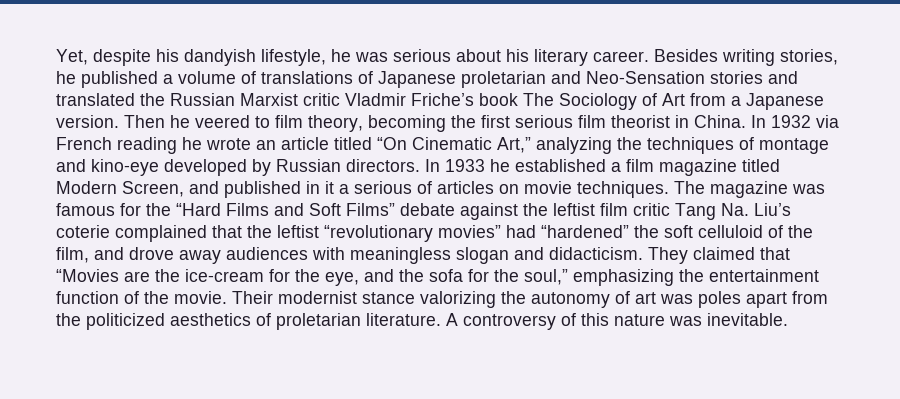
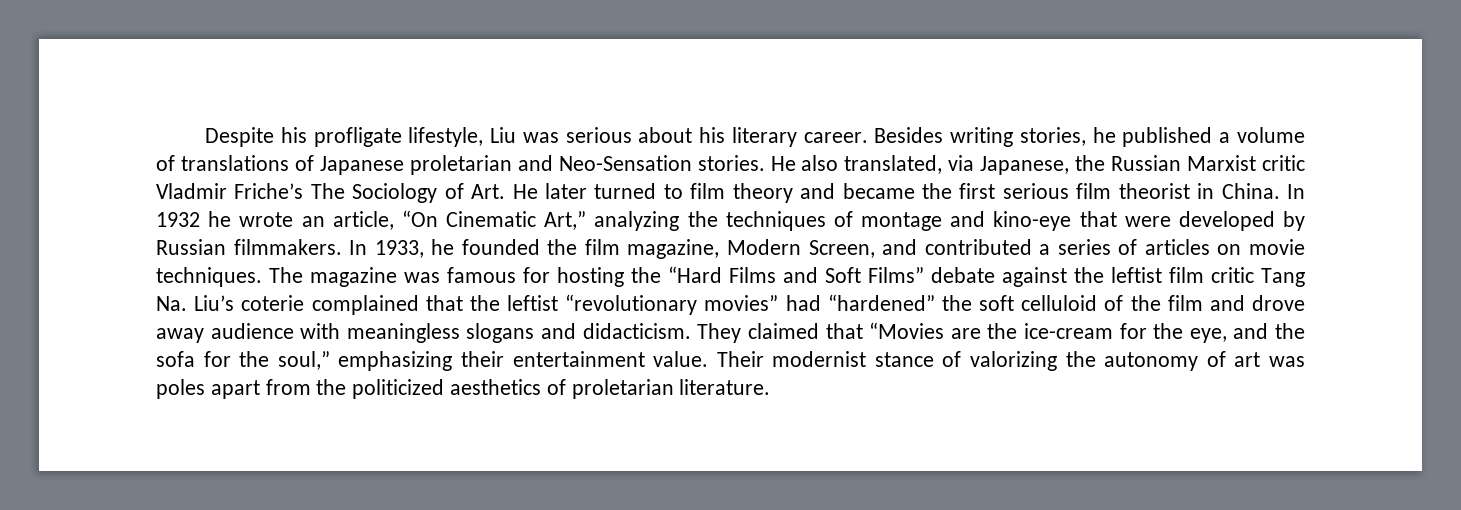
[56,49,351,66] Yet, despite his dandyish lifestyle, he -> [205,127,517,147] Despite his profligate lifestyle, Liu
[710,71,798,84] [56,93,135,106] stories and translated -> [697,155,1070,175] stories. He also translated, via Japanese,
[479,93,518,106] book -> (304, 191) none
[662,93,824,110] [56,115,446,132] Art from a Japanese version. Then he veered to film theory, becoming -> [471,183,915,203] Art. He later turned to film theory and became
[816,115,839,128] [56,137,177,154] via French reading -> (200, 219) none
[281,137,372,150] article titled -> [332,211,394,230] article,
(159, 167) none -> [1079,211,1171,227] that were
[346,159,780,176] [56,181,412,198] directors. In 1933 he established a film magazine titled Modern Screen, and published in it a serious -> [233,239,1111,259] filmmakers. In 1933, he founded the film magazine, Modern Screen, and contributed a series
(141, 209) none -> [557,267,624,287] hosting
[56,247,89,263] film, -> [1167,295,1203,311] film
[226,247,308,260] audiences -> [210,323,294,339] audience
[456,247,509,264] slogan -> [466,323,535,343] slogans
[679,269,819,282] [56,291,227,304] the entertainment function of the movie. -> [460,351,709,367] their entertainment value.
(415, 298) none -> [942,351,962,367] of
[446,313,788,330] A controversy of this nature was inevitable. -> (771, 387) none

